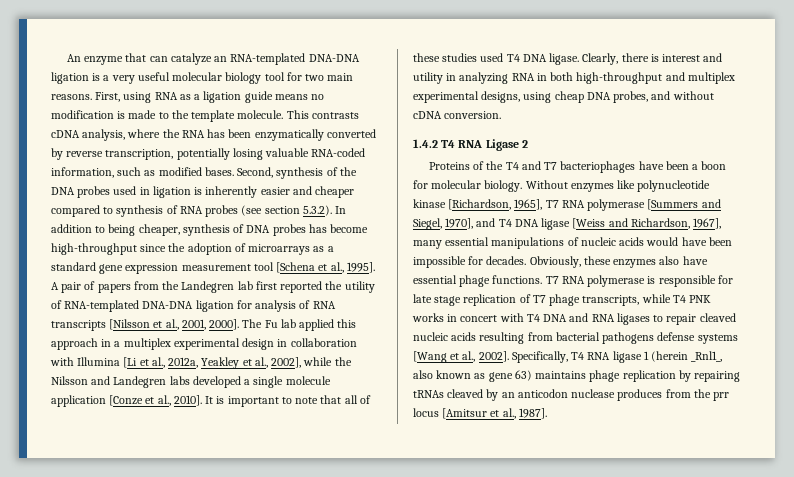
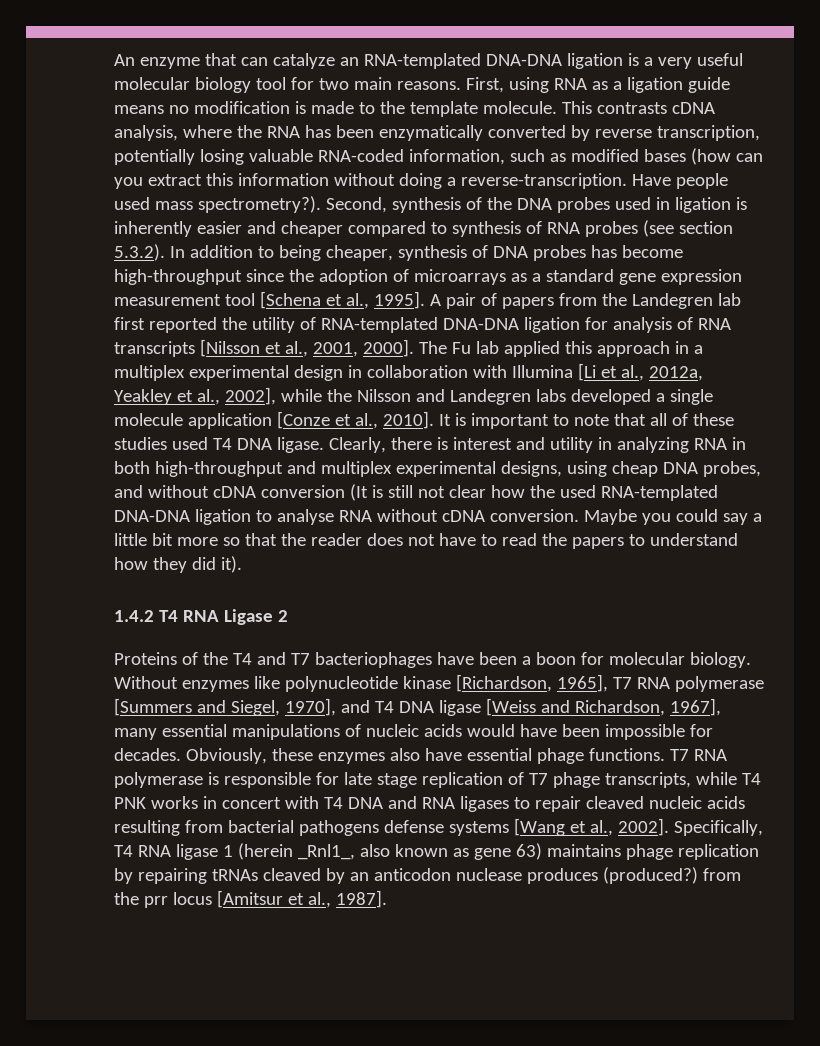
[204,167,234,176] bases. -> [643,148,763,165] [114,173,728,189] [114,196,321,213] bases (how can you extract this information without doing a reverse-transcription. Have people used mass spectrometry?).
[444,111,502,119] conversion. -> [260,484,718,501] [114,509,762,525] [114,533,738,549] [114,556,242,573] conversion (It is still not clear how the used RNA-templated DNA-DNA ligation to analyse RNA without cDNA conversion. Maybe you could say a little bit more so that the reader does not have to read the papers to understand how they did it).
(663, 395) none -> [602,867,698,884] (produced?)

